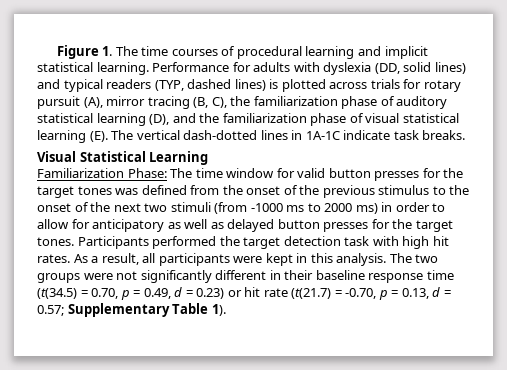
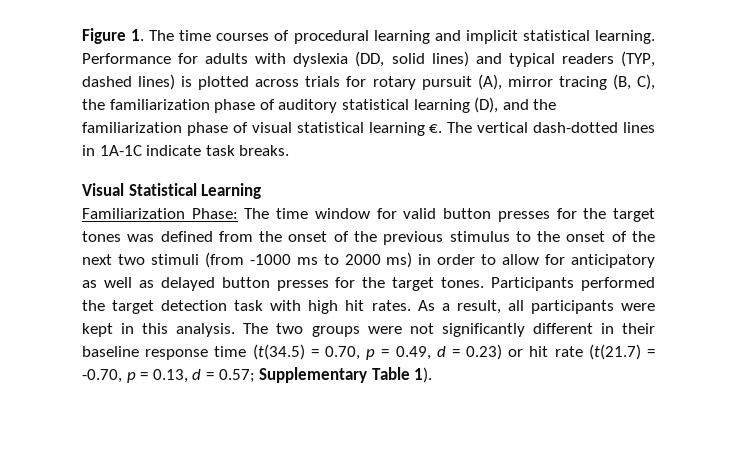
[89,131,108,142] (E). -> [429,124,443,133] €.

